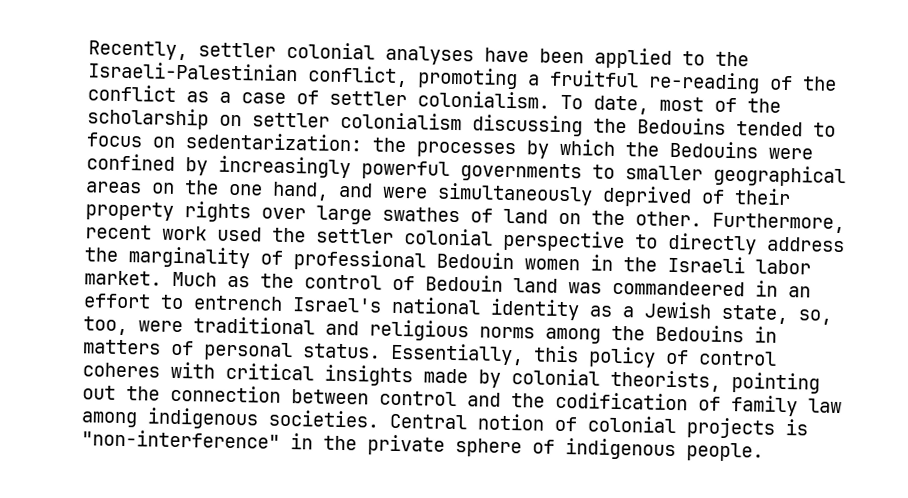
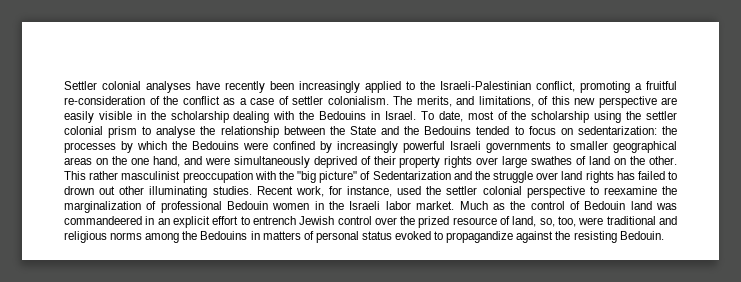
[88,40,276,61] Recently, settler -> [64,81,97,90] Settler
[539,48,584,64] been -> [225,81,360,93] recently been increasingly
[648,71,760,94] re-reading -> [64,96,145,105] re-consideration
(550, 99) none -> [393,96,677,108] [64,111,416,123] The merits, and limitations, of this new perspective are easily visible in the scholarship dealing with the Bedouins in Israel.
[219,111,583,137] on settler colonialism discussing -> [594,111,678,123] [64,126,400,138] using the settler colonial prism to analyse the relationship between the State and
(450, 170) none -> [450,141,481,150] Israeli
[712,212,845,234] [85,224,207,241] Furthermore, recent work -> [64,171,677,183] [64,186,392,198] This rather masculinist preoccupation with the "big picture" of Sedentarization and the struggle over land rights has failed to drown out other illuminating studies. Recent work, for instance,
[667,232,845,255] [84,246,250,269] directly address the marginality -> [603,186,677,195] [64,201,141,213] reexamine the marginalization
(811, 292) none -> [172,216,210,228] explicit
[292,296,789,325] Israel's national identity as a Jewish state, -> [299,216,537,228] Jewish control over the prized resource of land,
[303,342,777,368] [82,361,820,394] [82,384,842,417] [81,407,808,439] [81,429,764,462] status. Essentially, this policy of control coheres with critical insights made by colonial theorists, pointing out the connection between control and the codification of family law among indigenous societies. Central notion of colonial projects is "non-interference" in the private sphere of indigenous people. -> [361,231,664,243] status evoked to propagandize against the resisting Bedouin.

